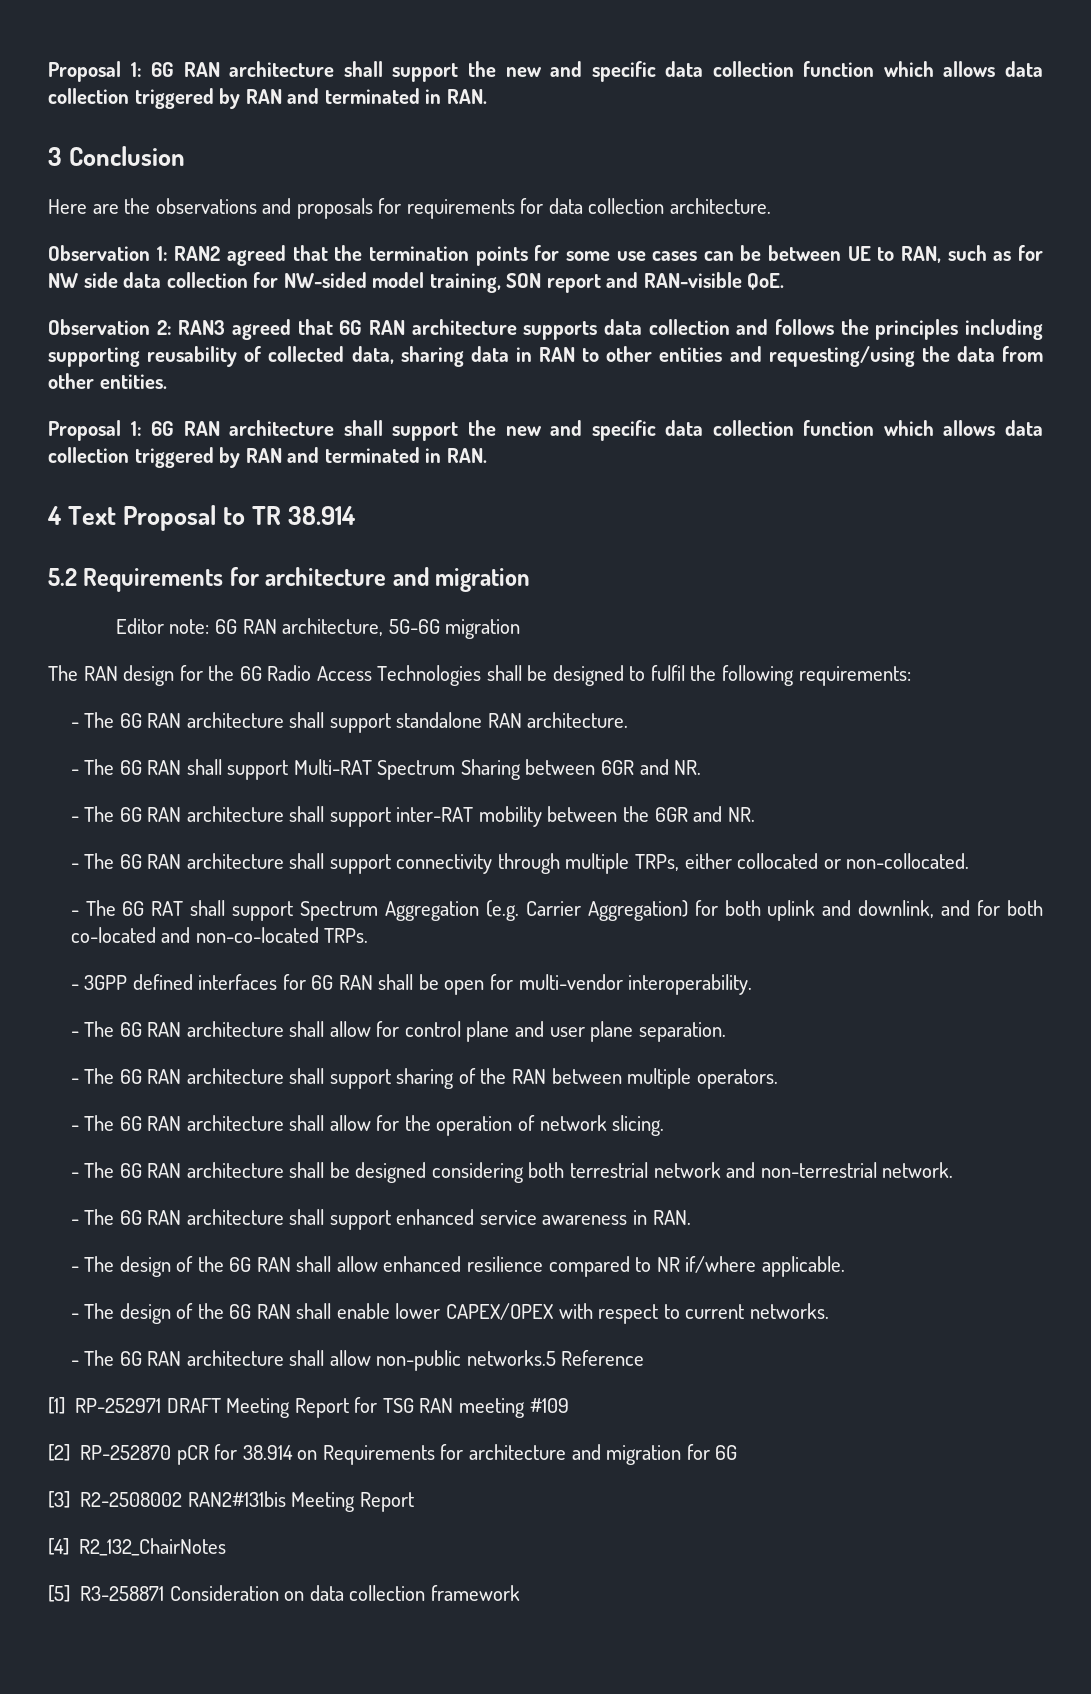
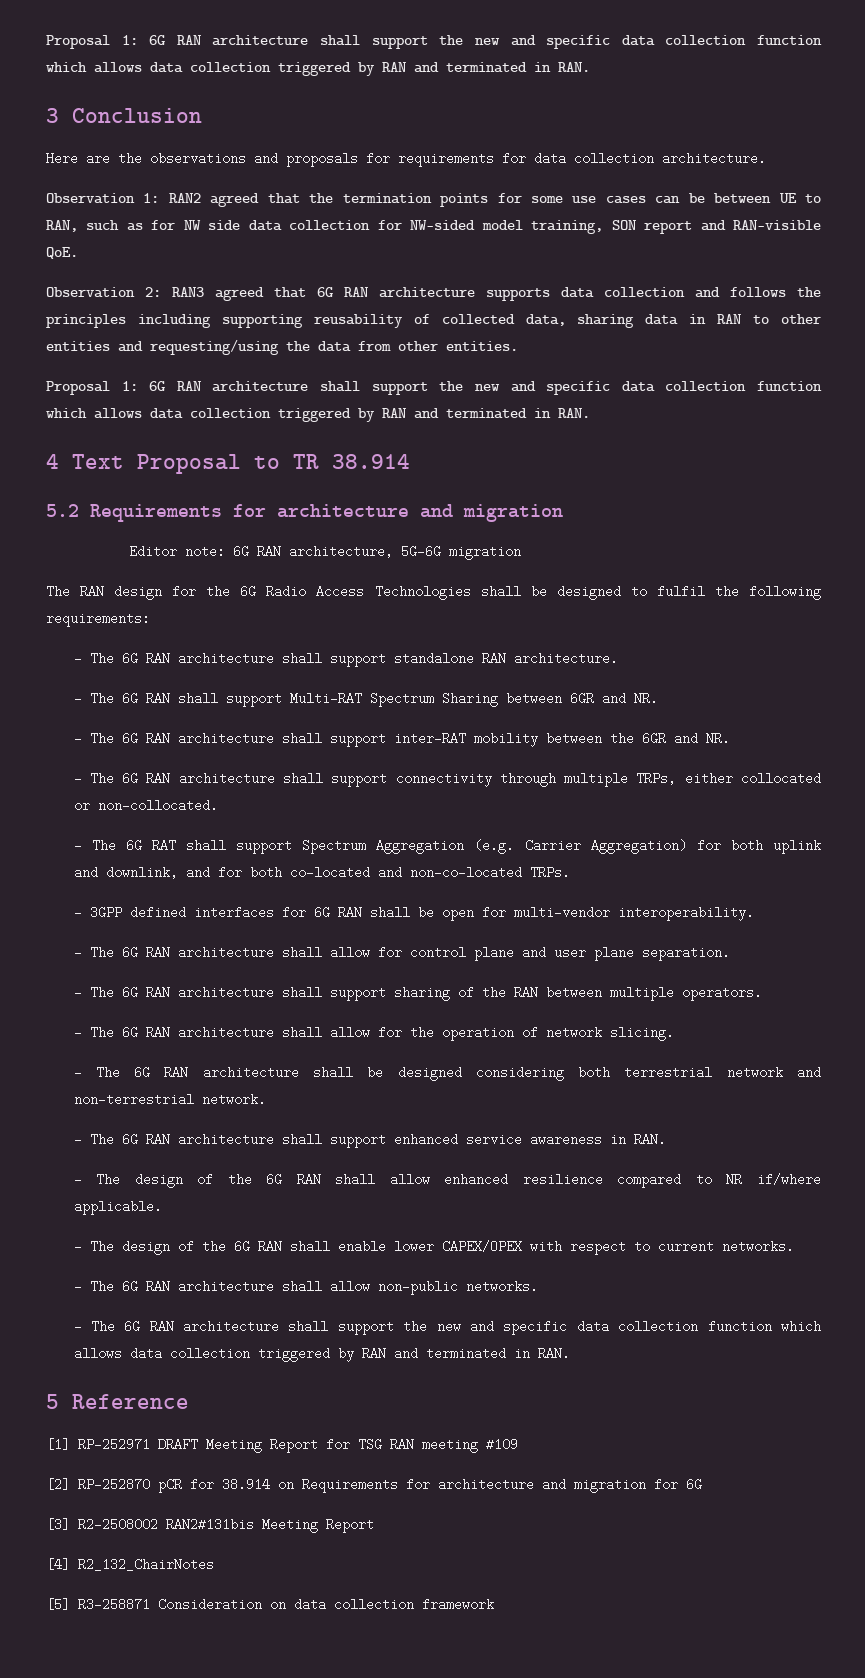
[466,1350,556,1366] networks.5 -> [465,1280,538,1293] [73,1320,822,1335] [73,1347,570,1362] [46,1394,59,1409] networks. // - The 6G RAN architecture shall support the new and specific data collection function which allows data collection triggered by RAN and terminated in RAN. // 5

